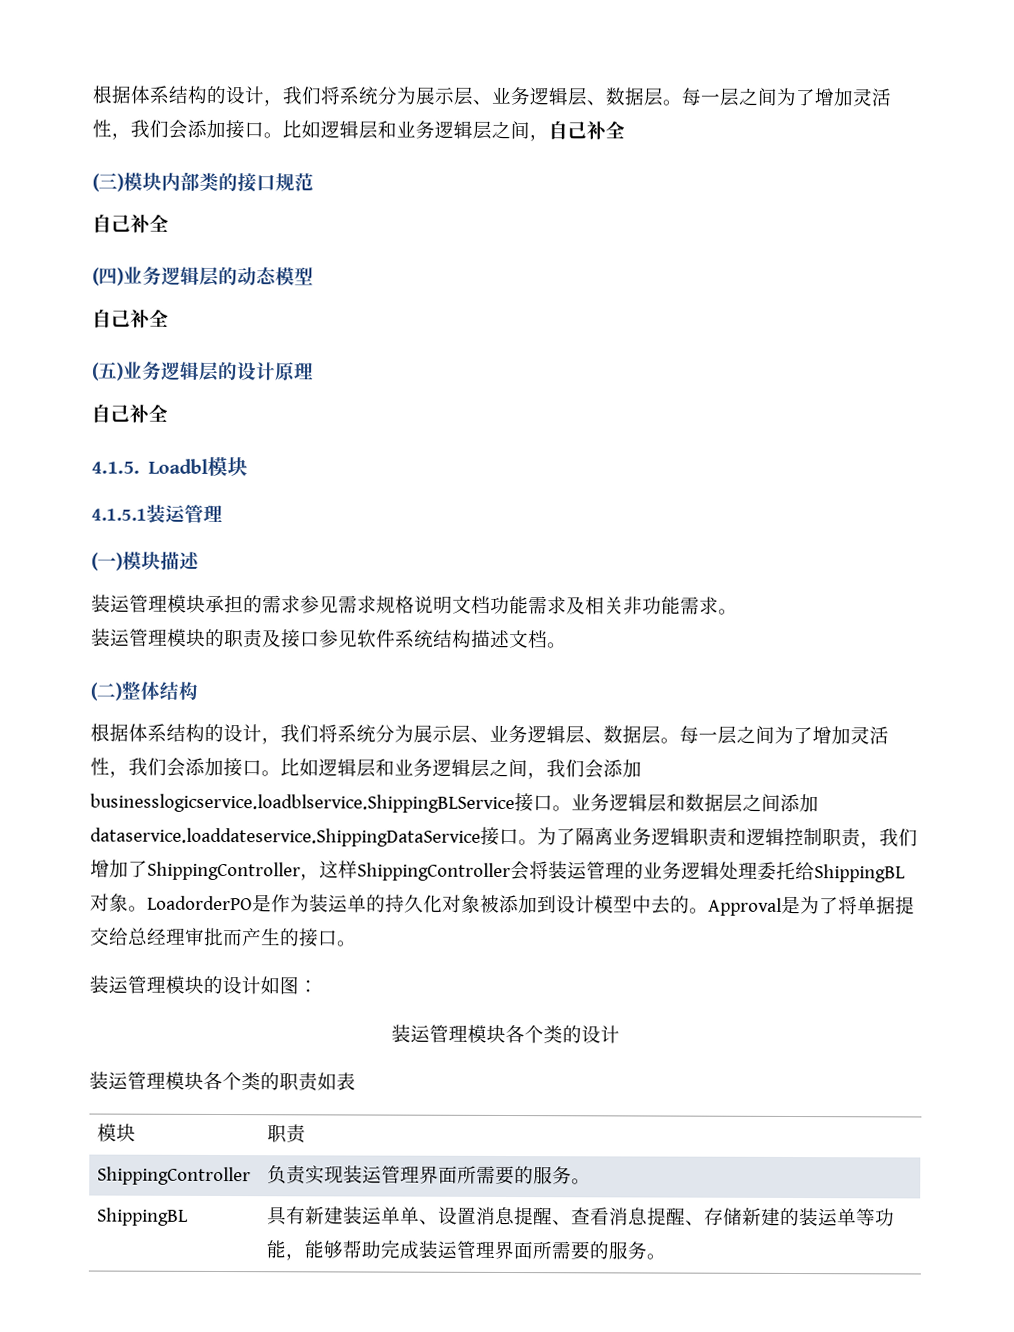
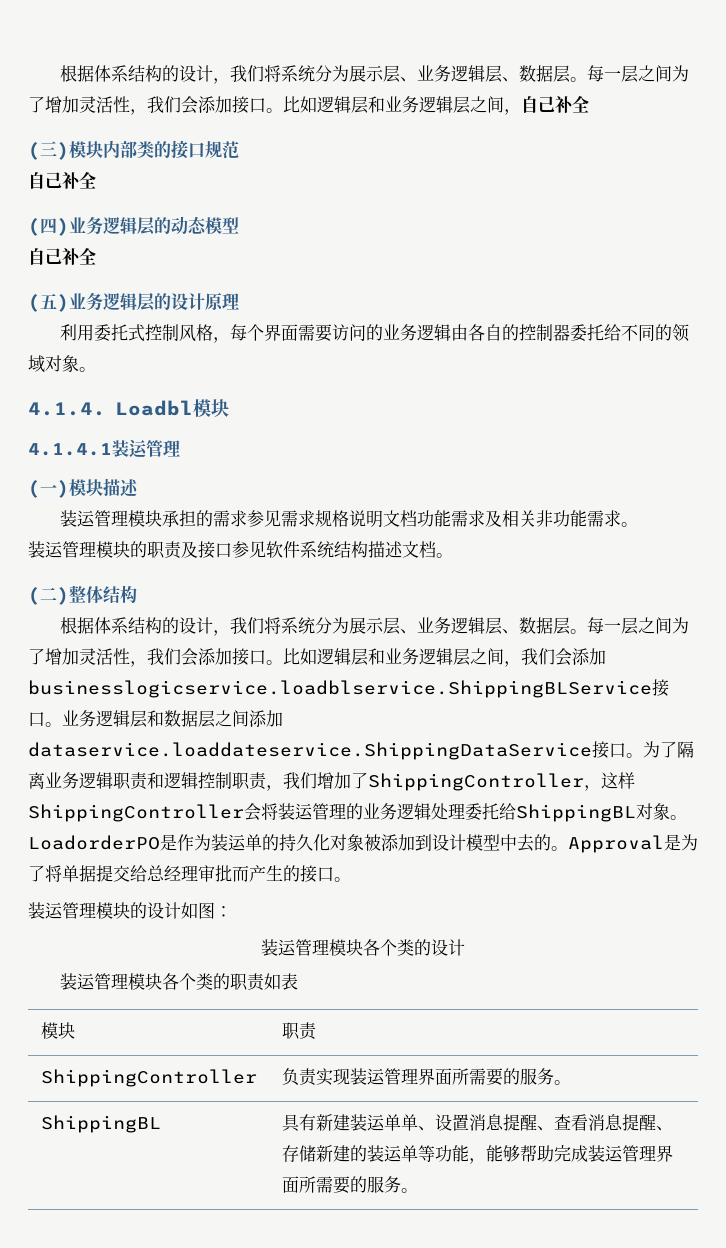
[91,404,168,423] [91,461,140,474] 自己补全 // 4.1.5. -> [59,324,690,343] [28,355,96,373] [28,402,106,416] 利用委托式控制风格，每个界面需要访问的业务逻辑由各自的控制器委托给不同的领域对象。 // 4.1.4.
[91,508,147,521] 4.1.5.1 -> [28,443,112,456] 4.1.4.1

